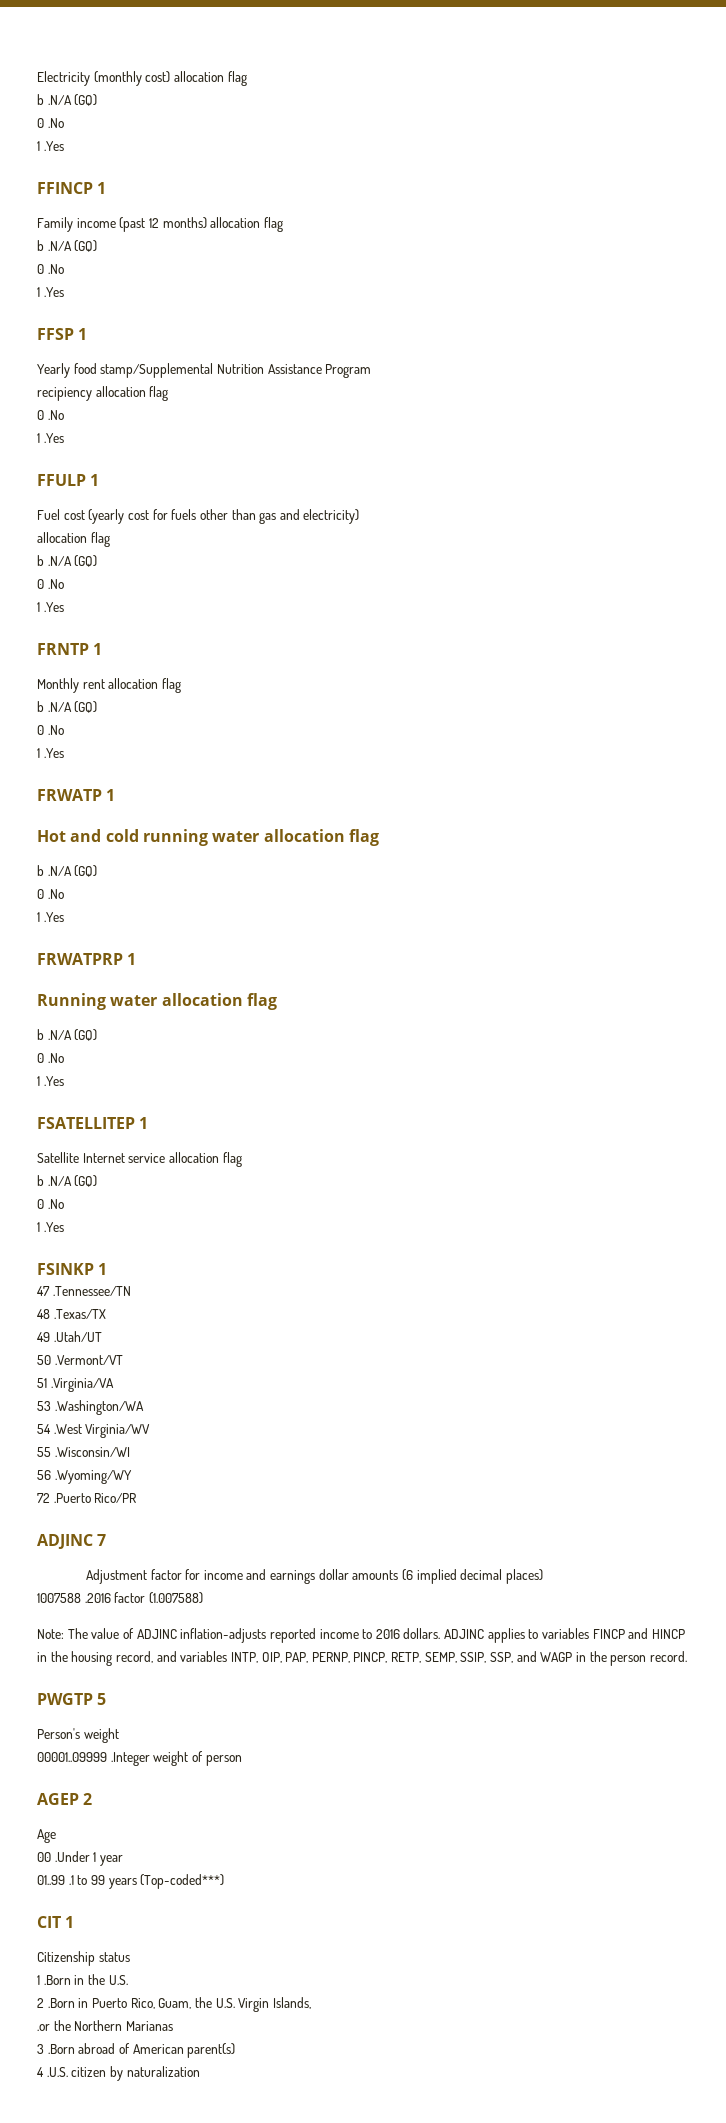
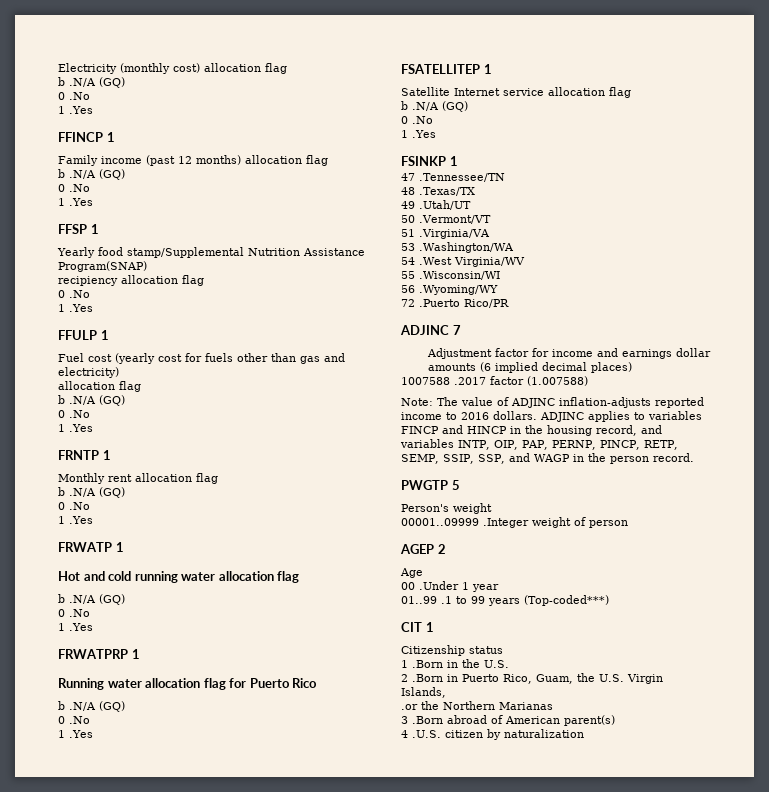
[325,364,372,378] Program -> [58,261,147,272] Program(SNAP)
(277, 1001) none -> [229,678,318,688] for Puerto Rico
[84,1593,111,1603] .2016 -> [454,377,486,385] .2017

